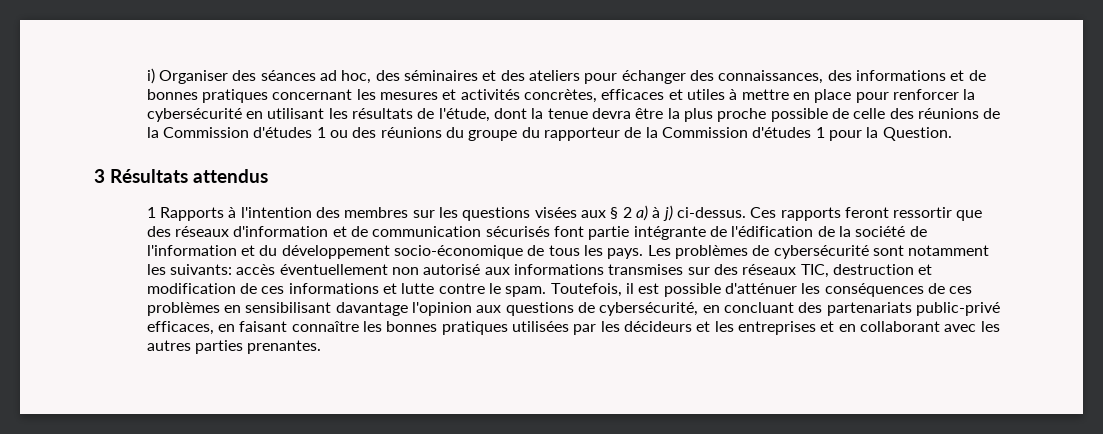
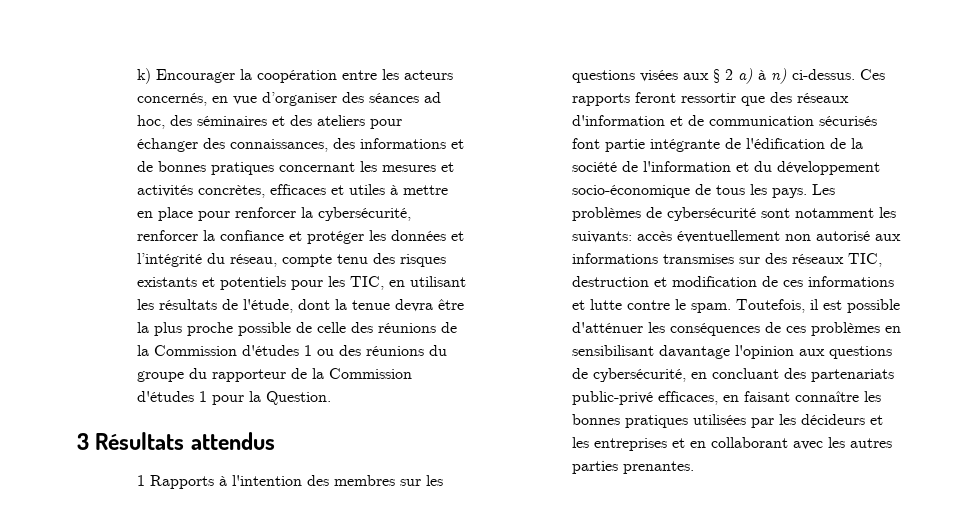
[146,68,229,84] i) Organiser -> [136,68,453,84] [136,92,337,106] k) Encourager la coopération entre les acteurs concernés, en vue d’organiser
[146,108,242,122] cybersécurité -> [317,207,411,221] [136,230,464,244] [136,253,446,267] [136,276,384,290] cybersécurité, renforcer la confiance et protéger les données et l’intégrité du réseau, compte tenu des risques existants et potentiels pour les TIC,
[662,205,673,221] j) -> [770,68,787,84] n)

